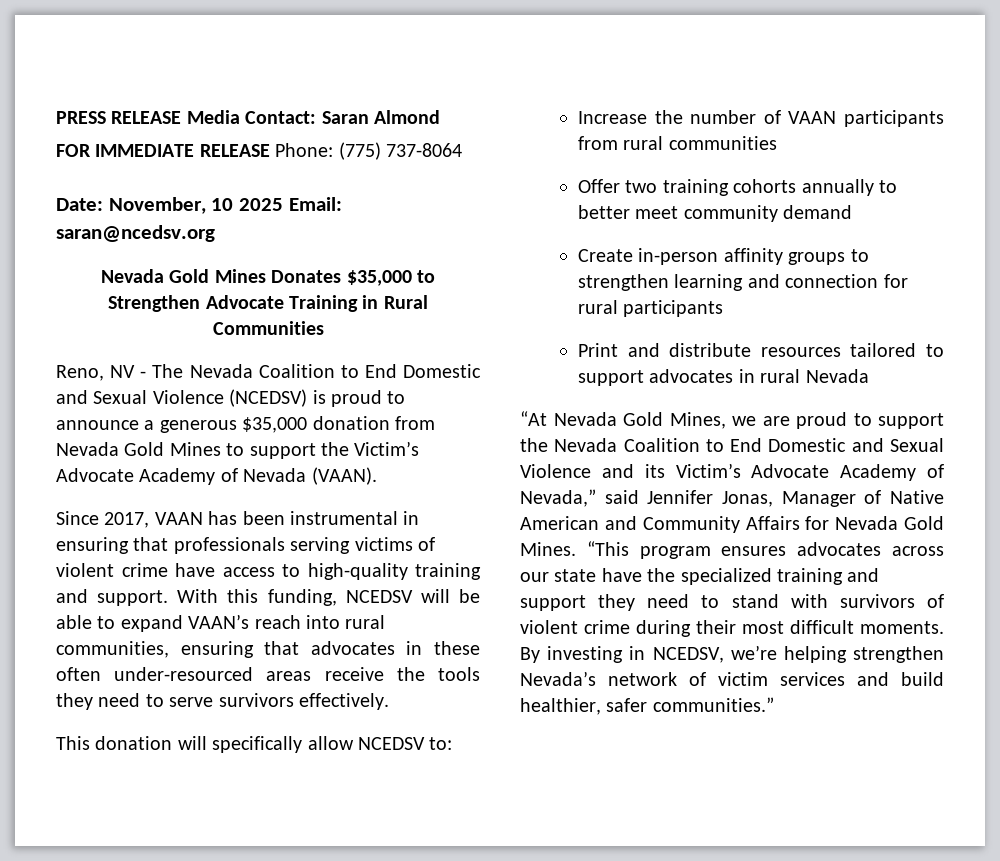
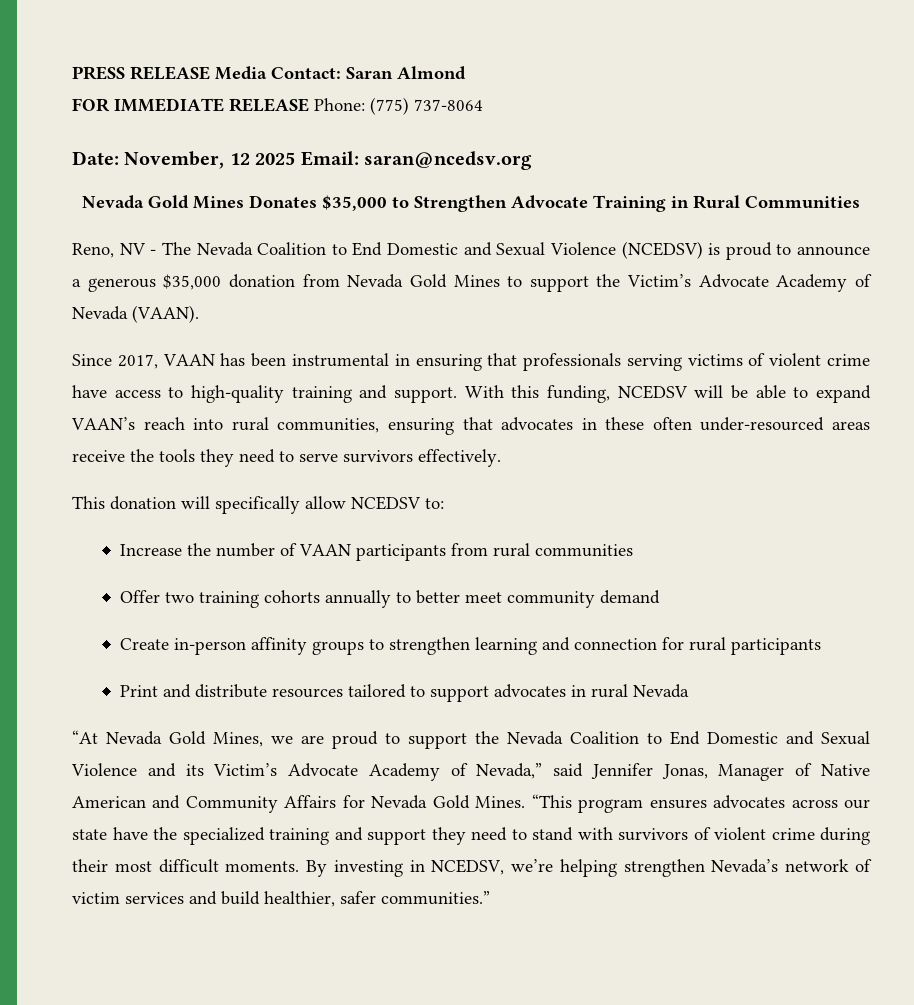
[211,198,234,211] 10 -> [229,153,250,165] 12

